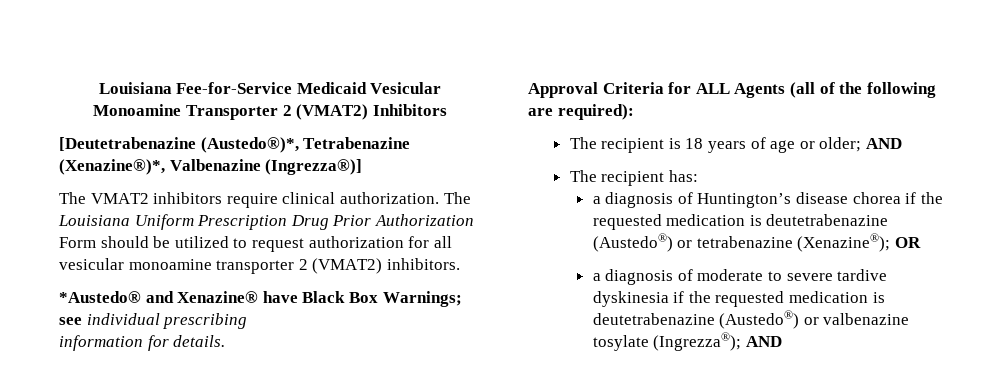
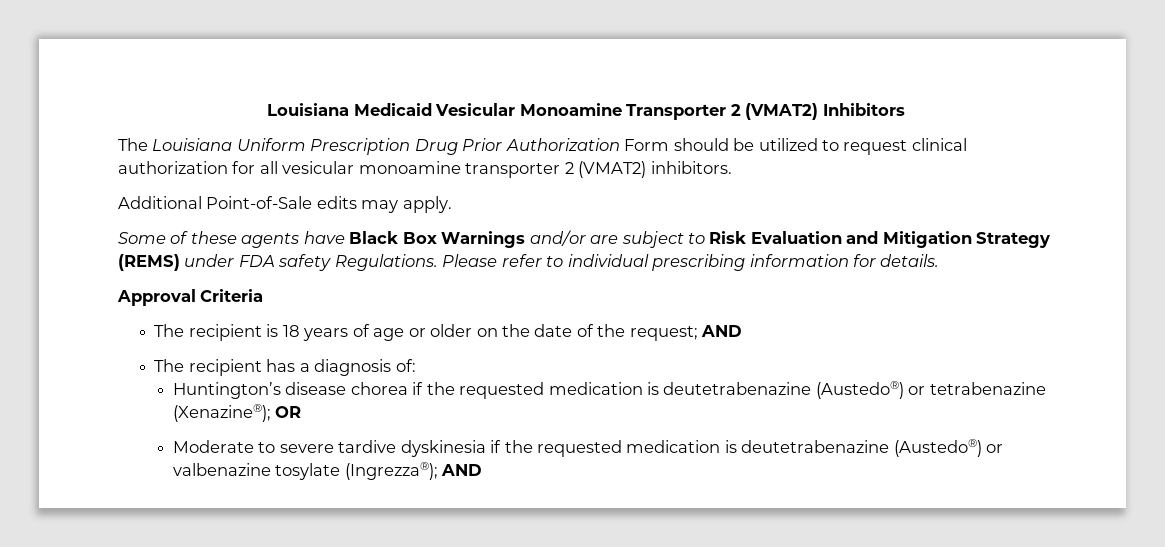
[98,82,293,94] Louisiana Fee-for-Service -> [267,103,350,116] Louisiana
[59,137,411,153] [59,159,363,175] [59,192,439,208] [Deutetrabenazine (Austedo®)*, Tetrabenazine (Xenazine®)*, Valbenazine (Ingrezza®)] // The VMAT2 inhibitors require clinical authorization. -> (905, 109) none
(304, 245) none -> [911,138,967,151] clinical
[59,291,462,307] [59,317,82,325] *Austedo® and Xenazine® have Black Box Warnings; see -> [118,196,452,213] [118,230,1051,248] [118,254,564,271] Additional Point-of-Sale edits may apply. // Some of these agents have Black Box Warnings and/or are subject to Risk Evaluation and Mitigation Strategy (REMS) under FDA safety Regulations. Please refer to
(248, 321) // -> (746, 262) none
[668,82,936,98] [528,104,634,120] for ALL Agents (all of the following are required): -> (264, 295) none
[819,137,862,152] older; -> [430,324,698,341] older on the date of the request;
[668,170,698,182] [592,192,693,208] has: // a diagnosis of -> [266,359,416,376] has a diagnosis of: //
[592,269,764,285] a diagnosis of moderate -> [172,440,254,453] Moderate

